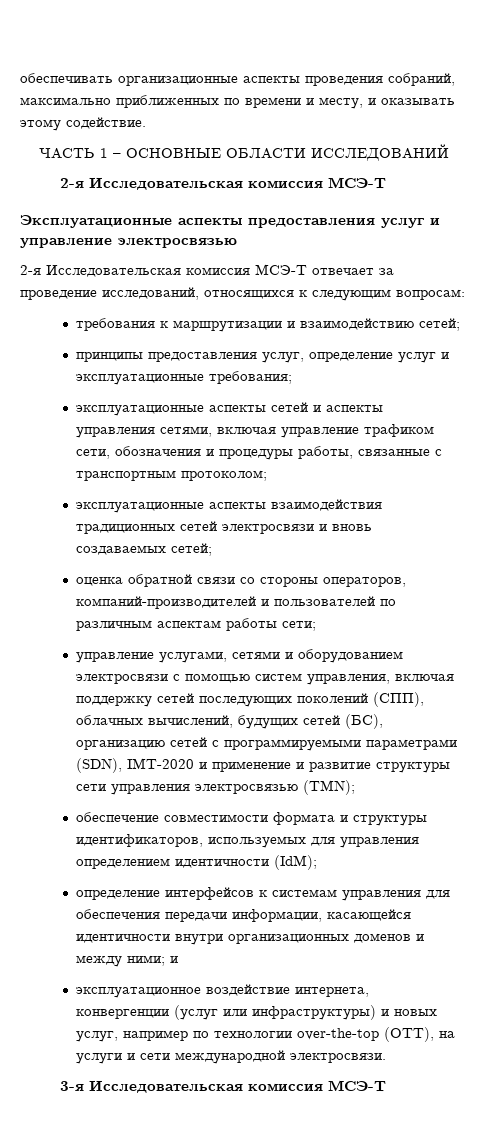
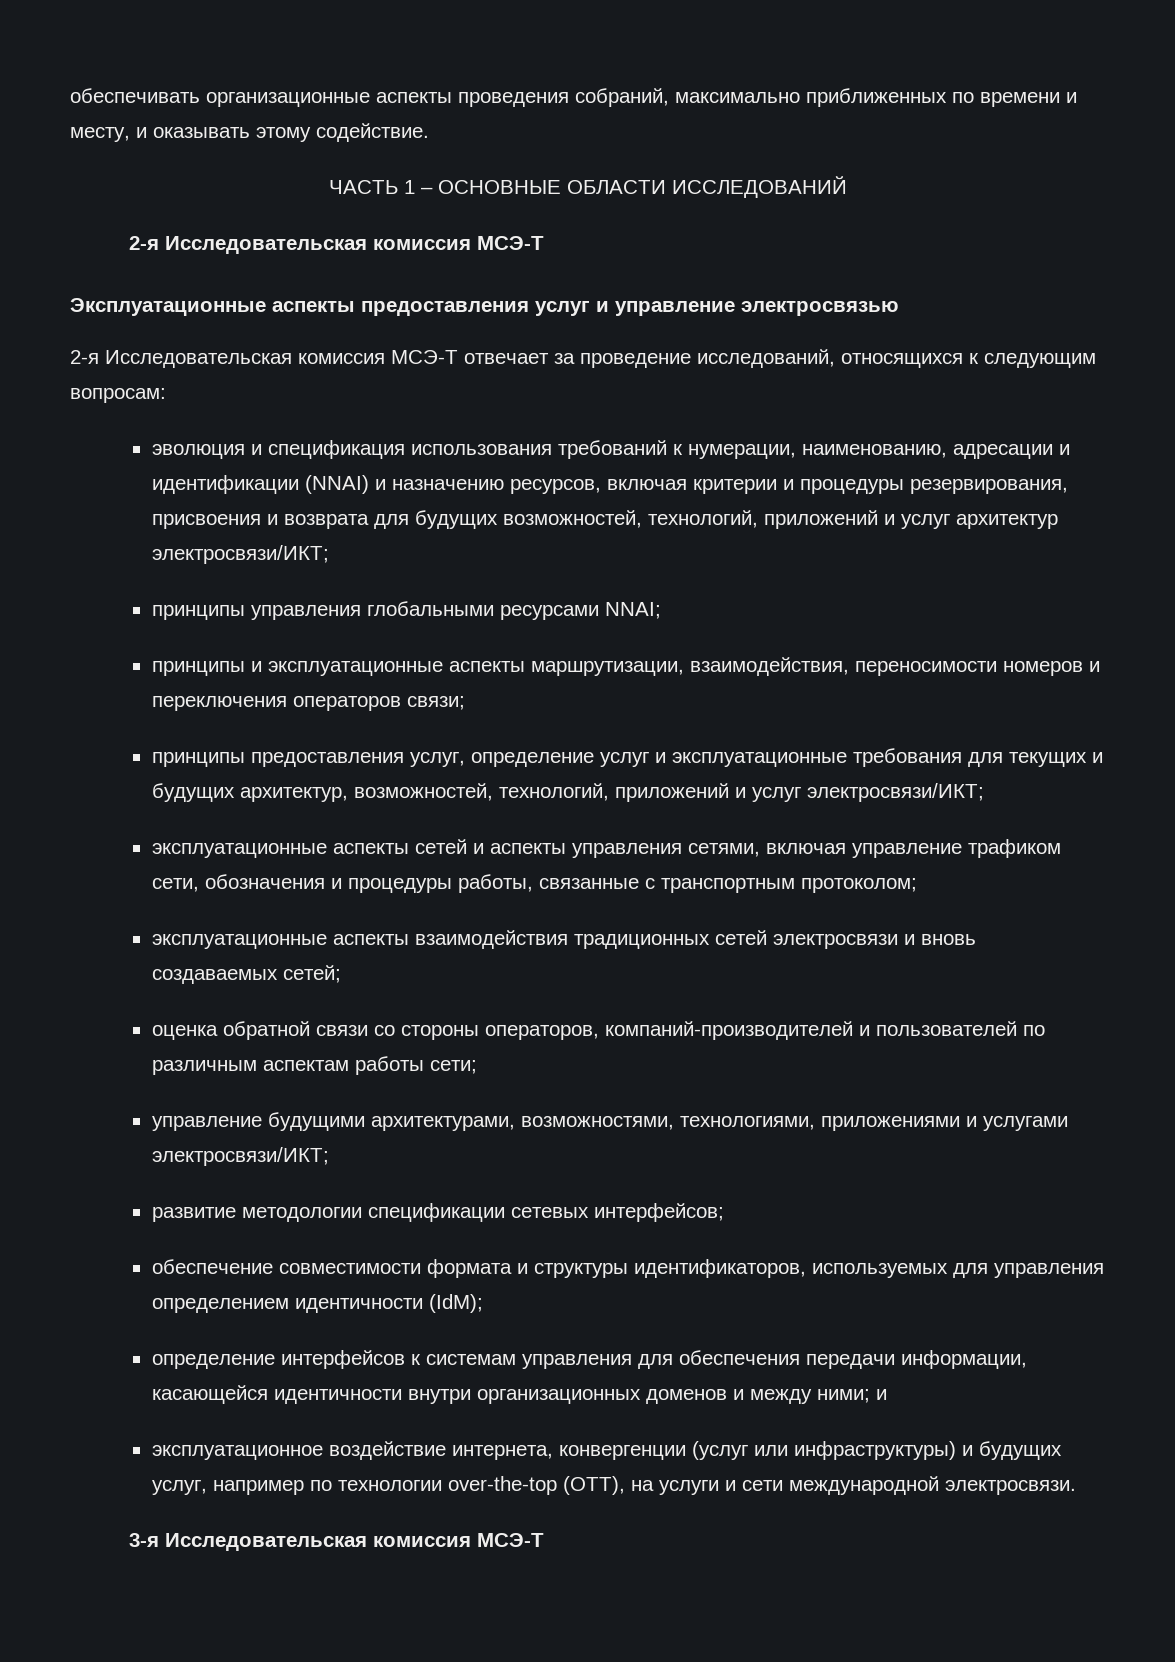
[76,318,461,332] требования к маршрутизации и взаимодействию сетей; -> [151,440,1070,459] [151,475,1068,494] [151,510,1058,529] [151,545,329,564] [151,601,661,620] [151,657,1100,676] [151,696,465,711] эволюция и спецификация использования требований к нумерации, наименованию, адресации и идентификации (NNAI) и назначению ресурсов, включая критерии и процедуры резервирования, присвоения и возврата для будущих возможностей, технологий, приложений и услуг архитектур электросвязи/ИКТ; // принципы управления глобальными ресурсами NNAI; // принципы и эксплуатационные аспекты маршрутизации, взаимодействия, переносимости номеров и переключения операторов связи;
[209,371,293,384] требования; -> [852,748,1103,767] [151,783,984,802] требования для текущих и будущих архитектур, возможностей, технологий, приложений и услуг электросвязи/ИКТ;
[159,649,404,663] [76,673,455,685] [76,692,425,707] [76,714,384,729] [76,737,458,751] [76,758,451,773] [76,780,356,795] услугами, сетями и оборудованием электросвязи с помощью систем управления, включая поддержку сетей последующих поколений (СПП), облачных вычислений, будущих сетей (БС), организацию сетей с программируемыми параметрами (SDN), IMT-2020 и применение и развитие структуры сети управления электросвязью (TMN); -> [267,1112,1068,1131] [151,1147,329,1166] [151,1203,724,1222] будущими архитектурами, возможностями, технологиями, приложениями и услугами электросвязи/ИКТ; // развитие методологии спецификации сетевых интерфейсов;
[394,1009,438,1016] новых -> [978,1441,1062,1460] будущих

